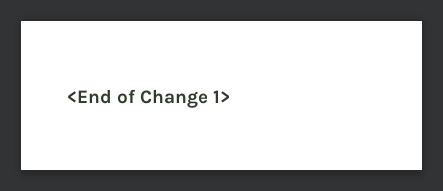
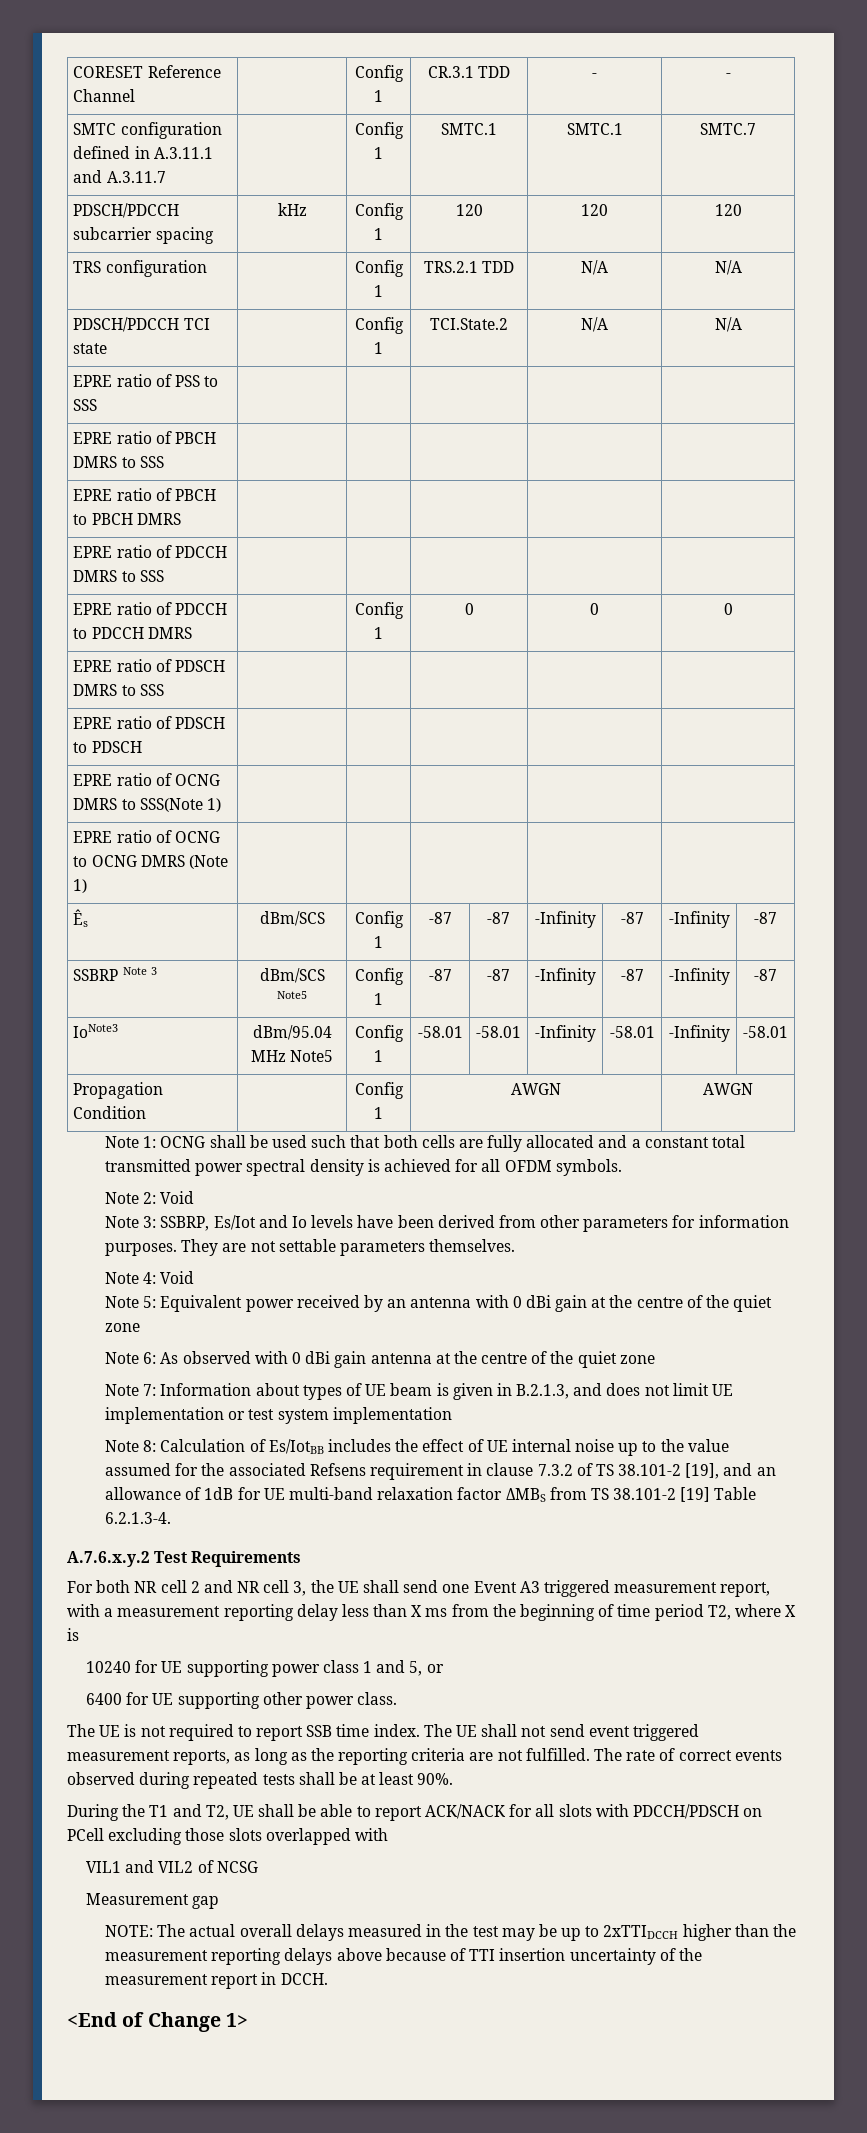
(67, 96) none -> [73,65,221,78] [73,89,136,102] [354,65,404,82] [374,90,383,102] [427,66,511,78] [592,73,597,78] [725,73,731,78] [73,122,222,139] [73,146,213,159] [73,170,166,183] [354,122,404,139] [374,147,383,159] [440,123,497,135] [566,123,623,135] [700,123,756,135] [73,203,180,218] [73,227,214,244] [277,203,307,216] [354,203,404,220] [374,228,383,240] [455,204,483,216] [581,204,608,216] [714,204,742,216] [73,260,207,277] [354,260,404,277] [374,285,383,297] [423,261,515,273] [581,260,608,275] [714,260,742,275] [73,317,210,332] [73,343,108,354] [354,317,404,334] [374,342,383,354] [429,318,508,330] [581,317,608,332] [714,317,742,332] [73,374,219,387] [73,399,98,411] [73,431,216,444] [73,456,164,468] [73,488,216,501] [73,513,181,525] [73,545,227,558] [73,570,164,582] [73,602,227,615] [73,627,192,639] [354,602,404,619] [374,627,383,639] [464,603,474,615] [590,603,599,615] [723,603,733,615] [73,659,225,672] [73,684,164,696] [73,716,225,729] [73,741,142,753] [73,773,220,786] [73,798,221,812] [73,830,220,843] [73,855,228,869] [73,879,88,893] [73,909,89,927] [259,911,325,926] [354,911,404,928] [374,936,383,948] [428,912,452,924] [487,912,510,924] [534,911,596,928] [620,912,644,924] [668,911,730,928] [754,912,777,924] [73,967,157,981] [259,968,325,983] [277,991,307,999] [354,968,404,985] [374,993,383,1005] [428,969,452,981] [487,969,510,981] [534,968,596,985] [620,969,644,981] [668,968,730,985] [754,969,777,981] [73,1024,119,1038] [252,1025,332,1040] [250,1050,334,1062] [354,1025,404,1042] [374,1050,383,1062] [417,1026,463,1038] [476,1026,521,1038] [534,1025,596,1042] [609,1026,655,1038] [668,1025,730,1042] [743,1026,788,1038] [73,1082,164,1099] [73,1106,147,1119] [354,1082,404,1099] [374,1107,383,1119] [510,1083,561,1095] [703,1083,753,1095] [105,1135,745,1152] [105,1159,622,1176] [105,1191,195,1204] [105,1215,789,1232] [105,1239,516,1256] [105,1271,195,1284] [105,1295,773,1312] [105,1323,141,1332] [105,1351,655,1368] [105,1383,733,1400] [105,1407,452,1424] [105,1439,729,1456] [105,1463,776,1480] [105,1487,757,1502] [105,1512,172,1524] [67,1551,302,1567] [67,1580,771,1597] [67,1604,797,1621] [67,1628,79,1641] [86,1660,444,1677] [86,1692,398,1709] [67,1724,699,1741] [67,1748,782,1765] [67,1772,454,1789] [67,1804,763,1821] [67,1828,388,1845] [86,1860,258,1873] [86,1893,220,1909] [105,1924,796,1941] [105,1948,702,1965] [105,1972,328,1989] CORESET Reference Channel | | Config 1 | CR.3.1 TDD | - | - // SMTC configuration defined in A.3.11.1 and A.3.11.7 | | Config 1 | SMTC.1 | SMTC.1 | SMTC.7 // PDSCH/PDCCH subcarrier spacing | kHz | Config 1 | 120 | 120 | 120 // TRS configuration | | Config 1 | TRS.2.1 TDD | N/A | N/A // PDSCH/PDCCH TCI state | | Config 1 | TCI.State.2 | N/A | N/A // EPRE ratio of PSS to SSS | | | | | // EPRE ratio of PBCH DMRS to SSS | | | | | // EPRE ratio of PBCH to PBCH DMRS | | | | | // EPRE ratio of PDCCH DMRS to SSS | | | | | // EPRE ratio of PDCCH to PDCCH DMRS | | Config 1 | 0 | 0 | 0 // EPRE ratio of PDSCH DMRS to SSS | | | | | // EPRE ratio of PDSCH to PDSCH | | | | | // EPRE ratio of OCNG DMRS to SSS(Note 1) | | | | | // EPRE ratio of OCNG to OCNG DMRS (Note 1) | | | | | // Ês | dBm/SCS | Config 1 | -87 | -87 | -Infinity | -87 | -Infinity | -87 // SSBRP Note 3 | dBm/SCS Note5 | Config 1 | -87 | -87 | -Infinity | -87 | -Infinity | -87 // IoNote3 | dBm/95.04 MHz Note5 | Config 1 | -58.01 | -58.01 | -Infinity | -58.01 | -Infinity | -58.01 // Propagation Condition | | Config 1 | AWGN | AWGN // Note 1: OCNG shall be used such that both cells are fully allocated and a constant total transmitted power spectral density is achieved for all OFDM symbols. // Note 2: Void // Note 3: SSBRP, Es/Iot and Io levels have been derived from other parameters for information purposes. They are not settable parameters themselves. // Note 4: Void // Note 5: Equivalent power received by an antenna with 0 dBi gain at the centre of the quiet zone // Note 6: As observed with 0 dBi gain antenna at the centre of the quiet zone // Note 7: Information about types of UE beam is given in B.2.1.3, and does not limit UE implementation or test system implementation // Note 8: Calculation of Es/IotBB includes the effect of UE internal noise up to the value assumed for the associated Refsens requirement in clause 7.3.2 of TS 38.101-2 [19], and an allowance of 1dB for UE multi-band relaxation factor ΔMBS from TS 38.101-2 [19] Table 6.2.1.3-4. // A.7.6.x.y.2 Test Requirements // For both NR cell 2 and NR cell 3, the UE shall send one Event A3 triggered measurement report, with a measurement reporting delay less than X ms from the beginning of time period T2, where X is // 10240 for UE supporting power class 1 and 5, or // 6400 for UE supporting other power class. // The UE is not required to report SSB time index. The UE shall not send event triggered measurement reports, as long as the reporting criteria are not fulfilled. The rate of correct events observed during repeated tests shall be at least 90%. // During the T1 and T2, UE shall be able to report ACK/NACK for all slots with PDCCH/PDSCH on PCell excluding those slots overlapped with // VIL1 and VIL2 of NCSG // Measurement gap // NOTE: The actual overall delays measured in the test may be up to 2xTTIDCCH higher than the measurement reporting delays above because of TTI insertion uncertainty of the measurement report in DCCH. //

